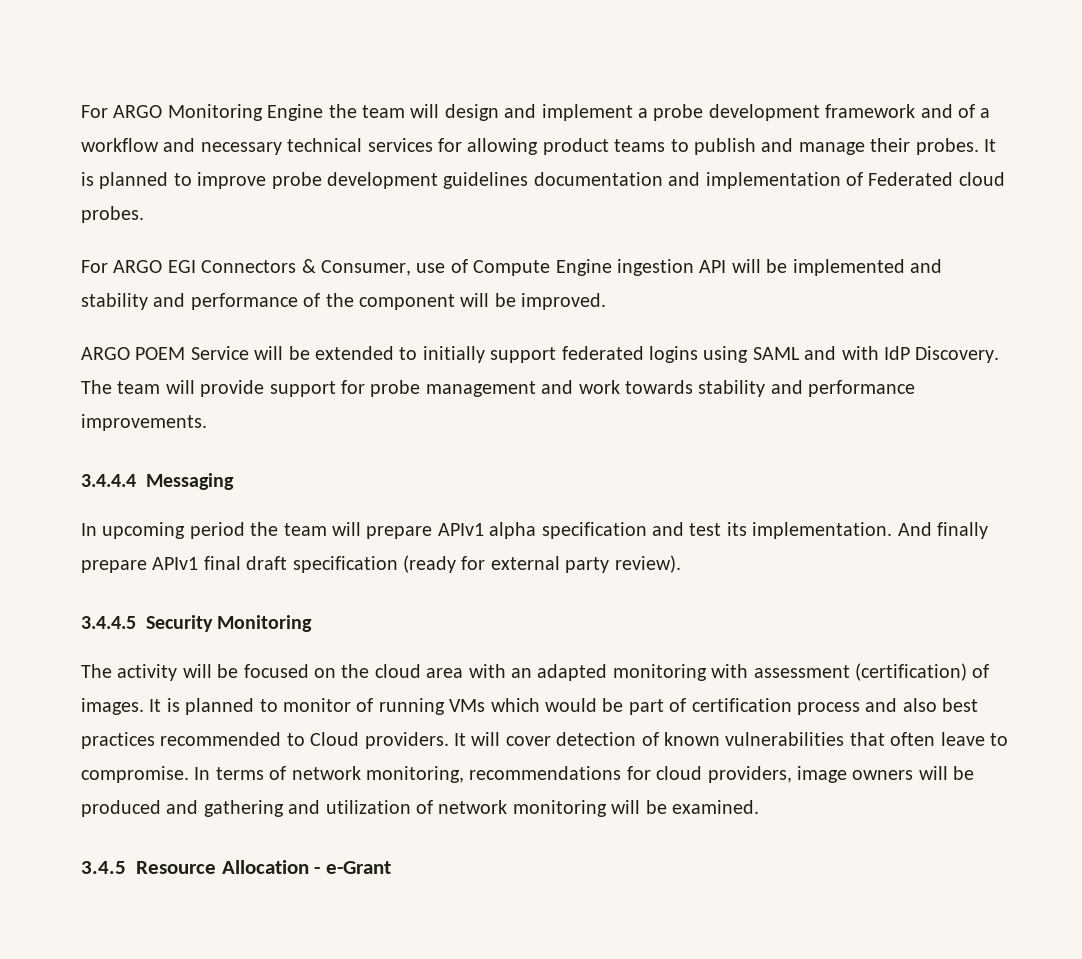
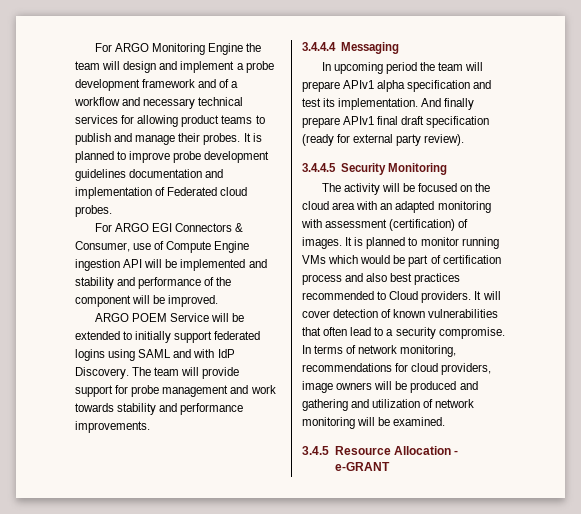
[356,698,374,712] of -> (459, 241) none
[940,732,1008,746] leave to -> [350,327,436,339] lead to a security
[326,861,392,874] e-Grant -> [334,462,390,471] e-GRANT

